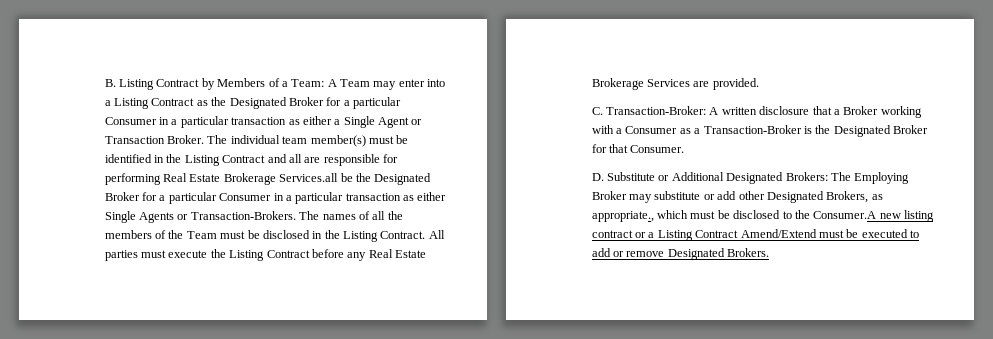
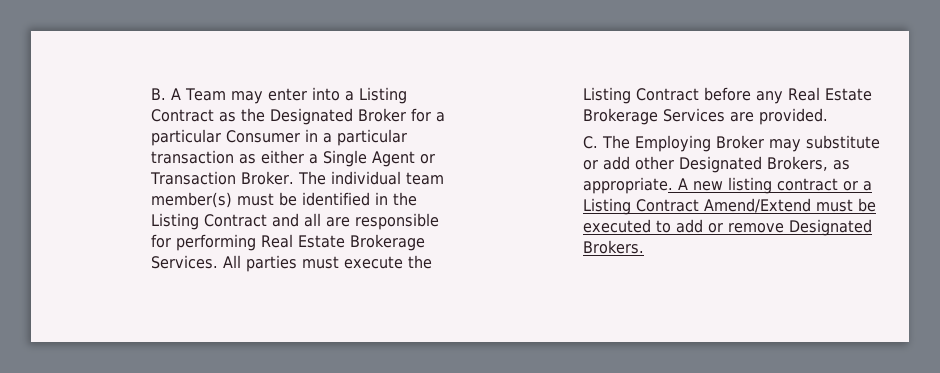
[118,78,325,90] Listing Contract by Members of a Team: -> (166, 94) none
[279,173,432,185] [104,192,447,204] [104,211,403,223] [104,230,426,242] Services.all be the Designated Broker for a particular Consumer in a particular transaction as either Single Agents or Transaction-Brokers. The names of all the members of the Team must be disclosed in the Listing Contract. -> [150,255,218,269] Services.
[605,106,922,118] [591,125,928,137] [591,144,685,153] [591,172,828,184] Transaction-Broker: A written disclosure that a Broker working with a Consumer as a Transaction-Broker is the Designated Broker for that Consumer. // D. Substitute or Additional Designated Brokers: -> (598, 142) none
[591,210,877,222] appropriate., which must be disclosed to the Consumer.A -> [582,177,688,194] appropriate. A

